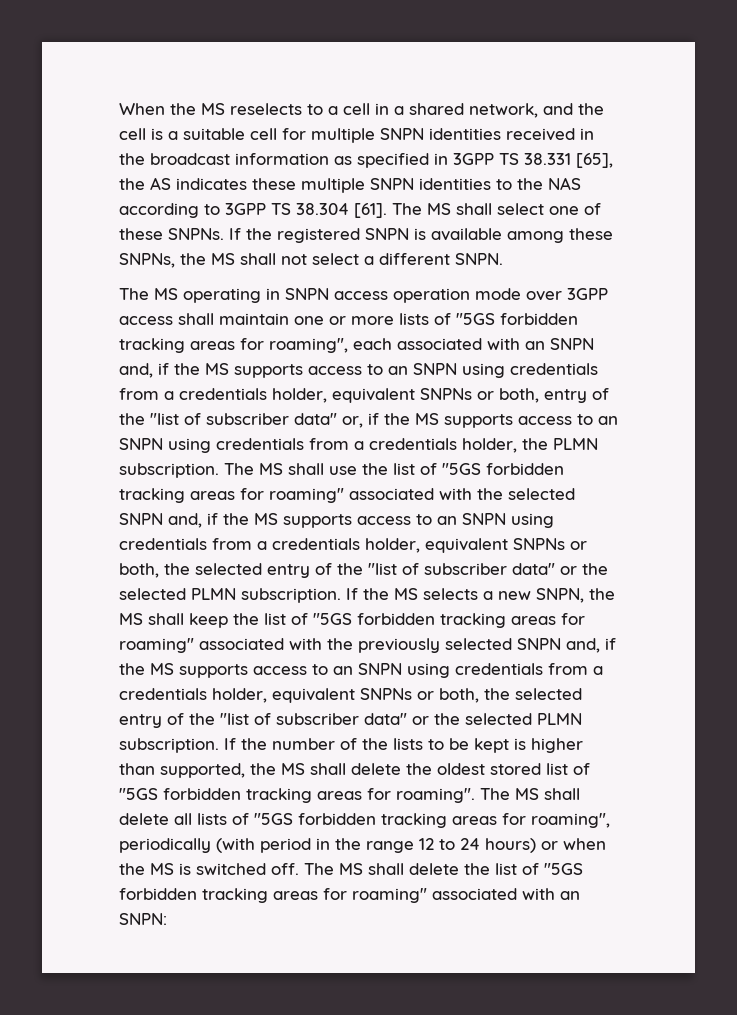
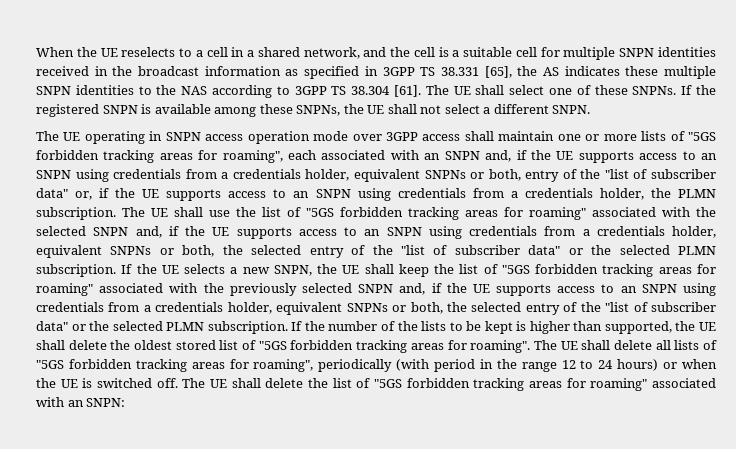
[201,103,225,115] MS -> [100,48,118,57] UE
[427,203,451,215] MS -> [453,86,471,95] UE
[211,253,235,265] MS -> [367,105,385,114] UE
[154,288,178,300] MS -> [63,132,81,141] UE
[205,363,229,375] MS -> [556,151,574,160] UE
[415,413,439,425] MS -> [142,189,160,198] UE
[259,463,283,475] MS -> [151,208,168,217] UE
[254,513,278,525] MS -> [212,227,230,236] UE
[394,588,418,600] MS -> [161,265,179,274] UE
[119,613,143,625] MS -> [342,265,360,274] UE
[150,663,174,675] MS -> [472,284,490,293] UE
[281,763,305,775] MS -> [699,322,716,331] UE
[515,788,539,800] MS -> [560,341,578,350] UE
[150,863,174,875] MS -> [60,379,78,388] UE
[339,863,363,875] MS -> [209,379,227,388] UE

